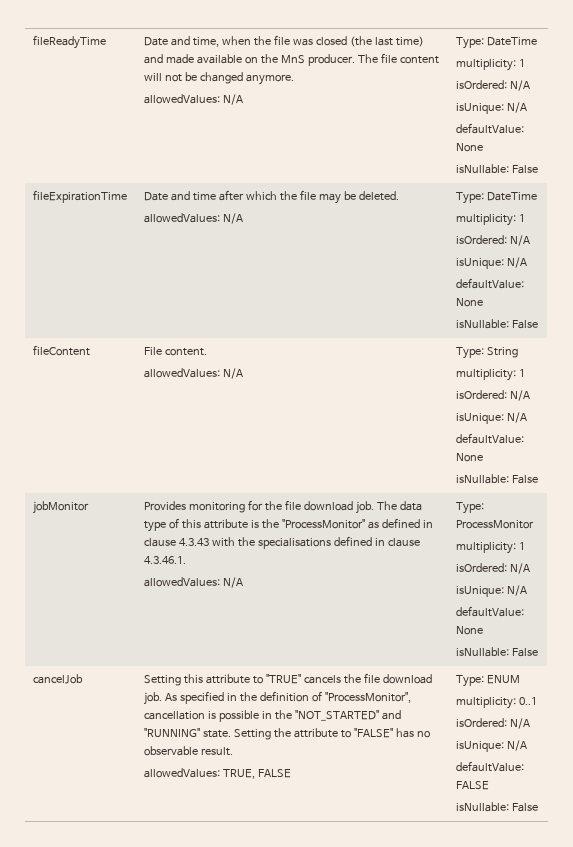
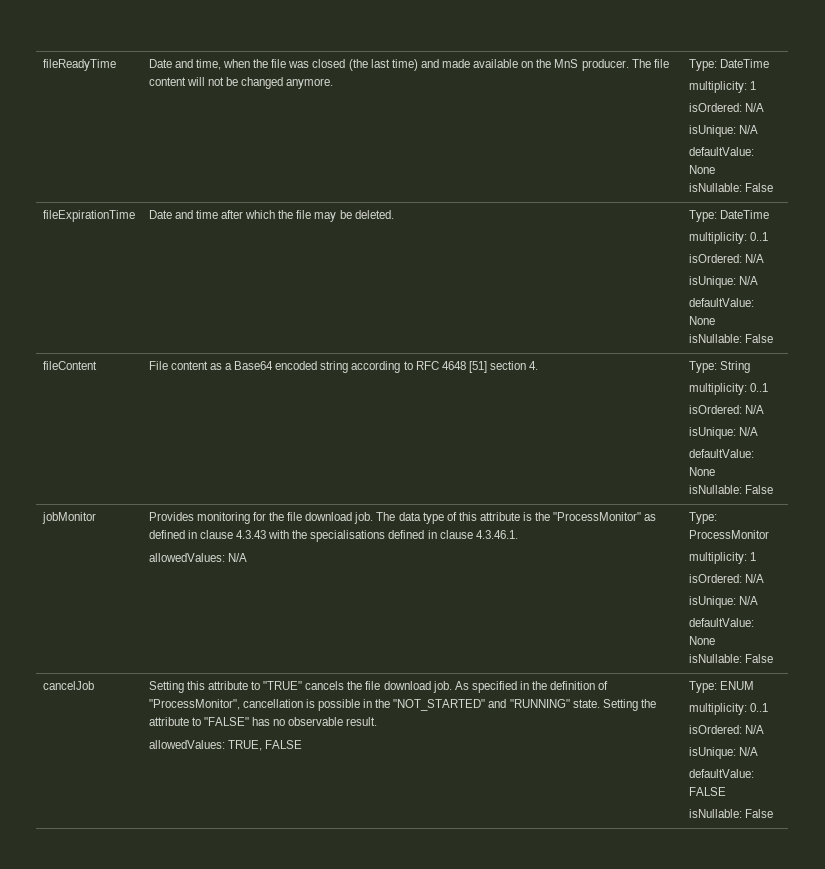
[144,94,244,105] // allowedValues: N/A -> (334, 83) none
[144,213,244,224] [456,192,538,204] [456,214,526,226] // allowedValues: N/A | Type: DateTime // multiplicity: 1 -> [688,210,769,222] [688,232,768,244] | Type: DateTime // multiplicity: 0..1
[165,348,208,356] [144,368,244,379] content. // allowedValues: N/A -> [170,361,539,373] content as a Base64 encoded string according to RFC 4648 [51] section 4.
[519,369,526,377] 1 -> [749,383,768,392] 0..1

